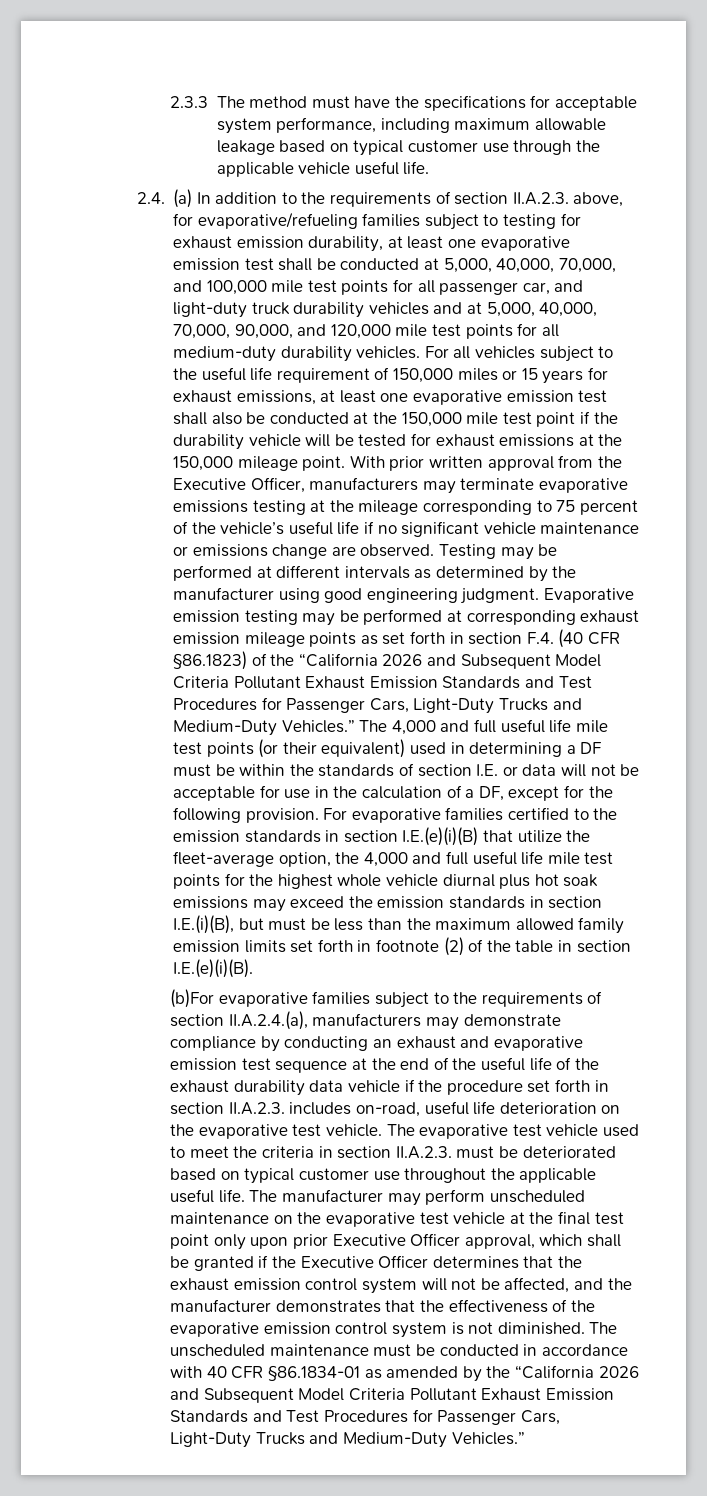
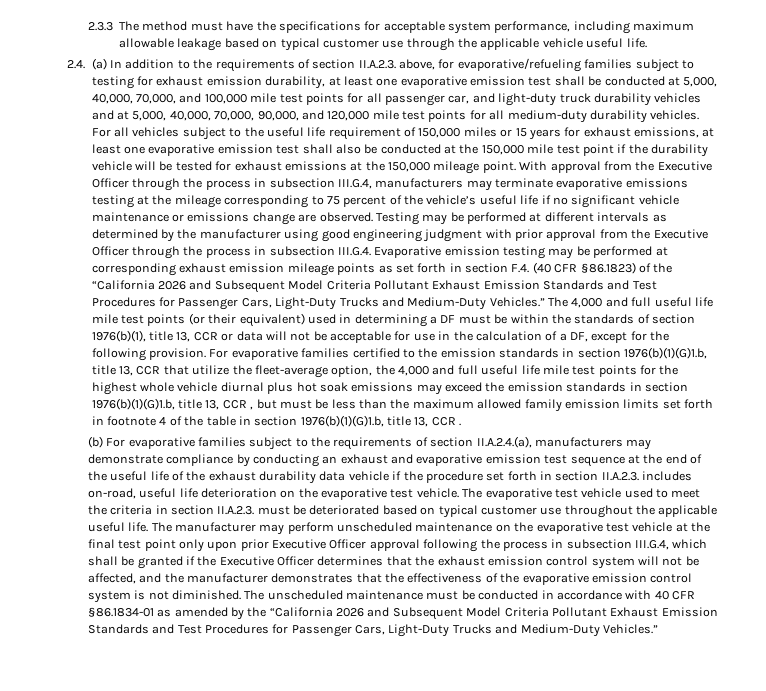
[389,455,622,471] [173,477,305,493] prior written approval from the Executive Officer, -> [550,161,712,173] [91,178,372,191] approval from the Executive Officer through the process in subsection III.G.4,
[460,588,540,604] judgment. -> [423,229,708,242] [91,246,371,259] judgment with prior approval from the Executive Officer through the process in subsection III.G.4.
[476,764,499,776] I.E. -> [91,330,218,342] 1976(b)(1), title 13, CCR
[402,827,479,846] I.E.(e)(i)(B) -> [624,347,708,359] [91,365,161,376] 1976(b)(1)(G)1.b, title 13, CCR
[173,915,235,934] I.E.(i)(B), -> [91,398,254,410] 1976(b)(1)(G)1.b, title 13, CCR ,
[443,937,464,956] (2) -> [159,417,167,425] 4
[173,959,254,978] [170,989,215,1008] I.E.(e)(i)(B). // (b)For -> [300,415,462,427] [87,436,126,448] 1976(b)(1)(G)1.b, title 13, CCR . // (b) For
[464,1234,535,1249] approval, -> [369,539,670,552] approval following the process in subsection III.G.4,

